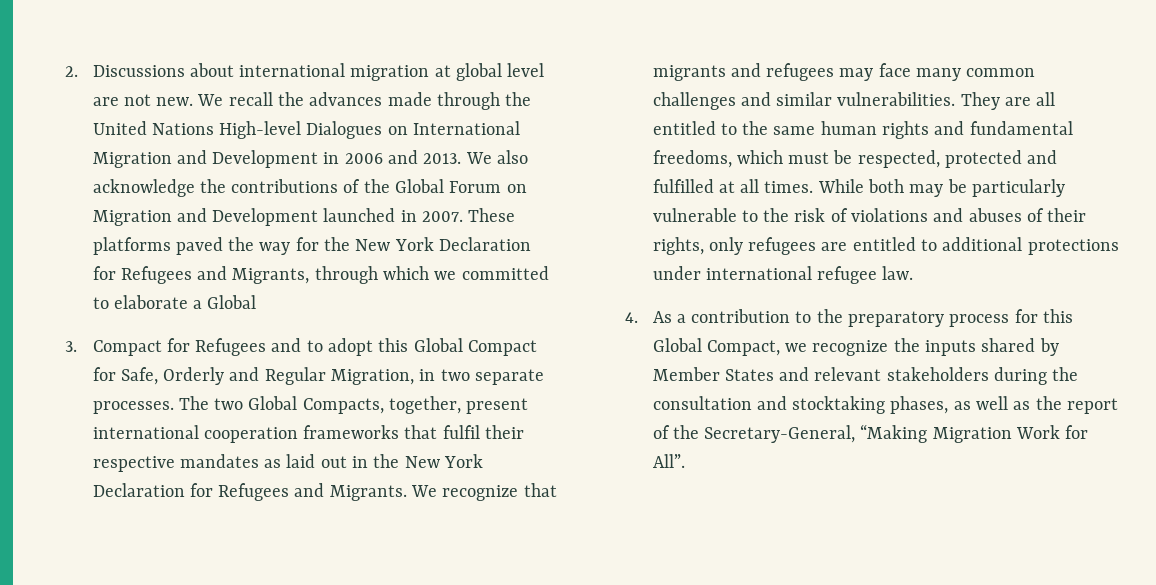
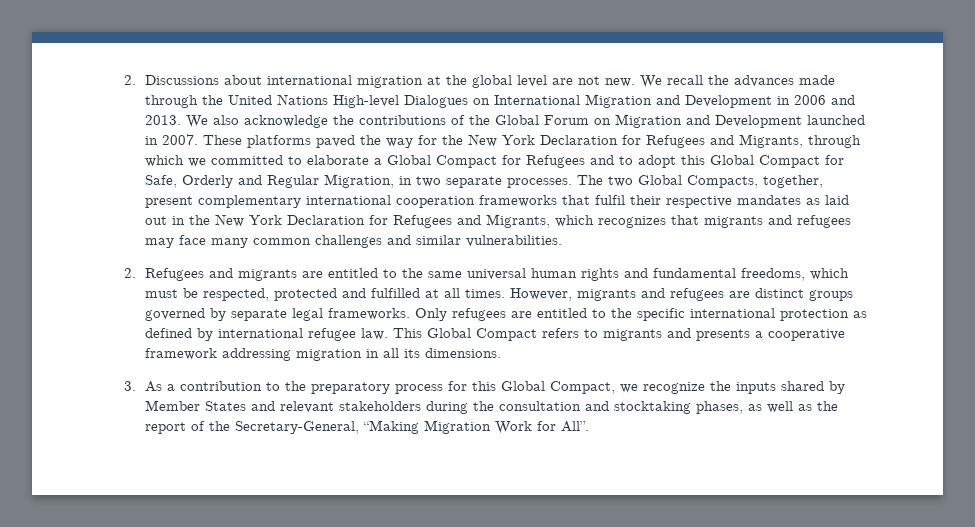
(451, 71) none -> [446,75,468,85] the
[64,341,77,352] // 3. -> (432, 160) none
(529, 406) none -> [198,195,302,208] complementary
[329,485,519,501] Migrants. We recognize -> [486,214,667,228] Migrants, which recognizes
[960,92,1056,110] They are all -> [124,268,324,281] // 2. Refugees and migrants are
(816, 130) none -> [467,268,527,280] universal
[817,179,1065,197] [652,208,1087,222] [652,237,1119,255] [652,266,914,284] [624,312,638,323] While both may be particularly vulnerable to the risk of violations and abuses of their rights, only refugees are entitled to additional protections under international refugee law. // 4. -> [510,288,854,301] [145,308,868,321] [145,328,846,341] [145,348,502,361] [124,381,137,391] However, migrants and refugees are distinct groups governed by separate legal frameworks. Only refugees are entitled to the specific international protection as defined by international refugee law. This Global Compact refers to migrants and presents a cooperative framework addressing migration in all its dimensions. // 3.

